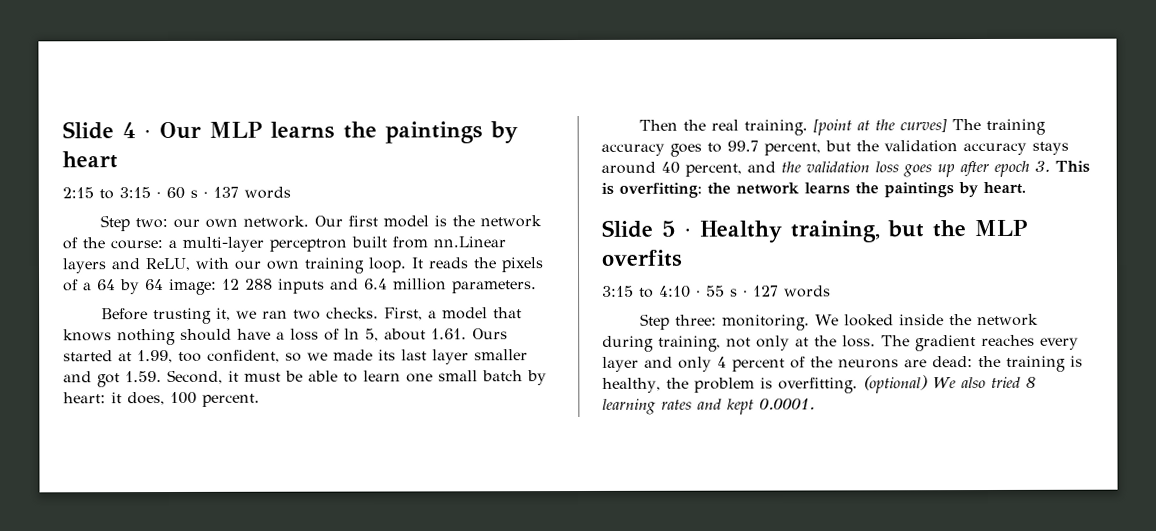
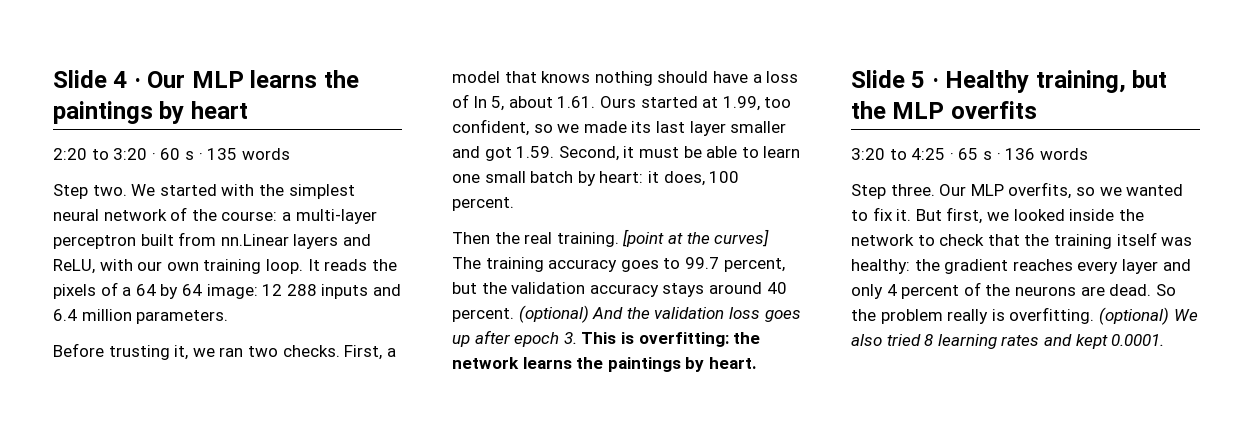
[62,187,151,200] 2:15 to 3:15 -> [53,148,148,160] 2:20 to 3:20
[213,186,291,199] [100,215,476,232] 137 words // Step two: our own network. Our first model is the -> [207,148,290,160] [53,184,355,199] [53,209,99,221] 135 words // Step two. We started with the simplest neural
[685,161,776,177] percent, and -> [452,305,624,323] percent. (optional) And
[602,285,831,298] [640,313,1040,331] [602,335,910,352] 3:15 to 4:10 · 55 s · 127 words // Step three: monitoring. We looked inside the network during training, not only at the loss. The -> [851,148,1088,160] [851,182,1184,199] [851,207,1144,224] [851,232,1193,249] [851,259,940,274] 3:20 to 4:25 · 65 s · 136 words // Step three. Our MLP overfits, so we wanted to fix it. But first, we looked inside the network to check that the training itself was healthy: the
[932,355,1083,372] [602,377,661,393] dead: the training is healthy, -> [1109,284,1176,296] dead. So
(755, 385) none -> [947,309,989,324] really

